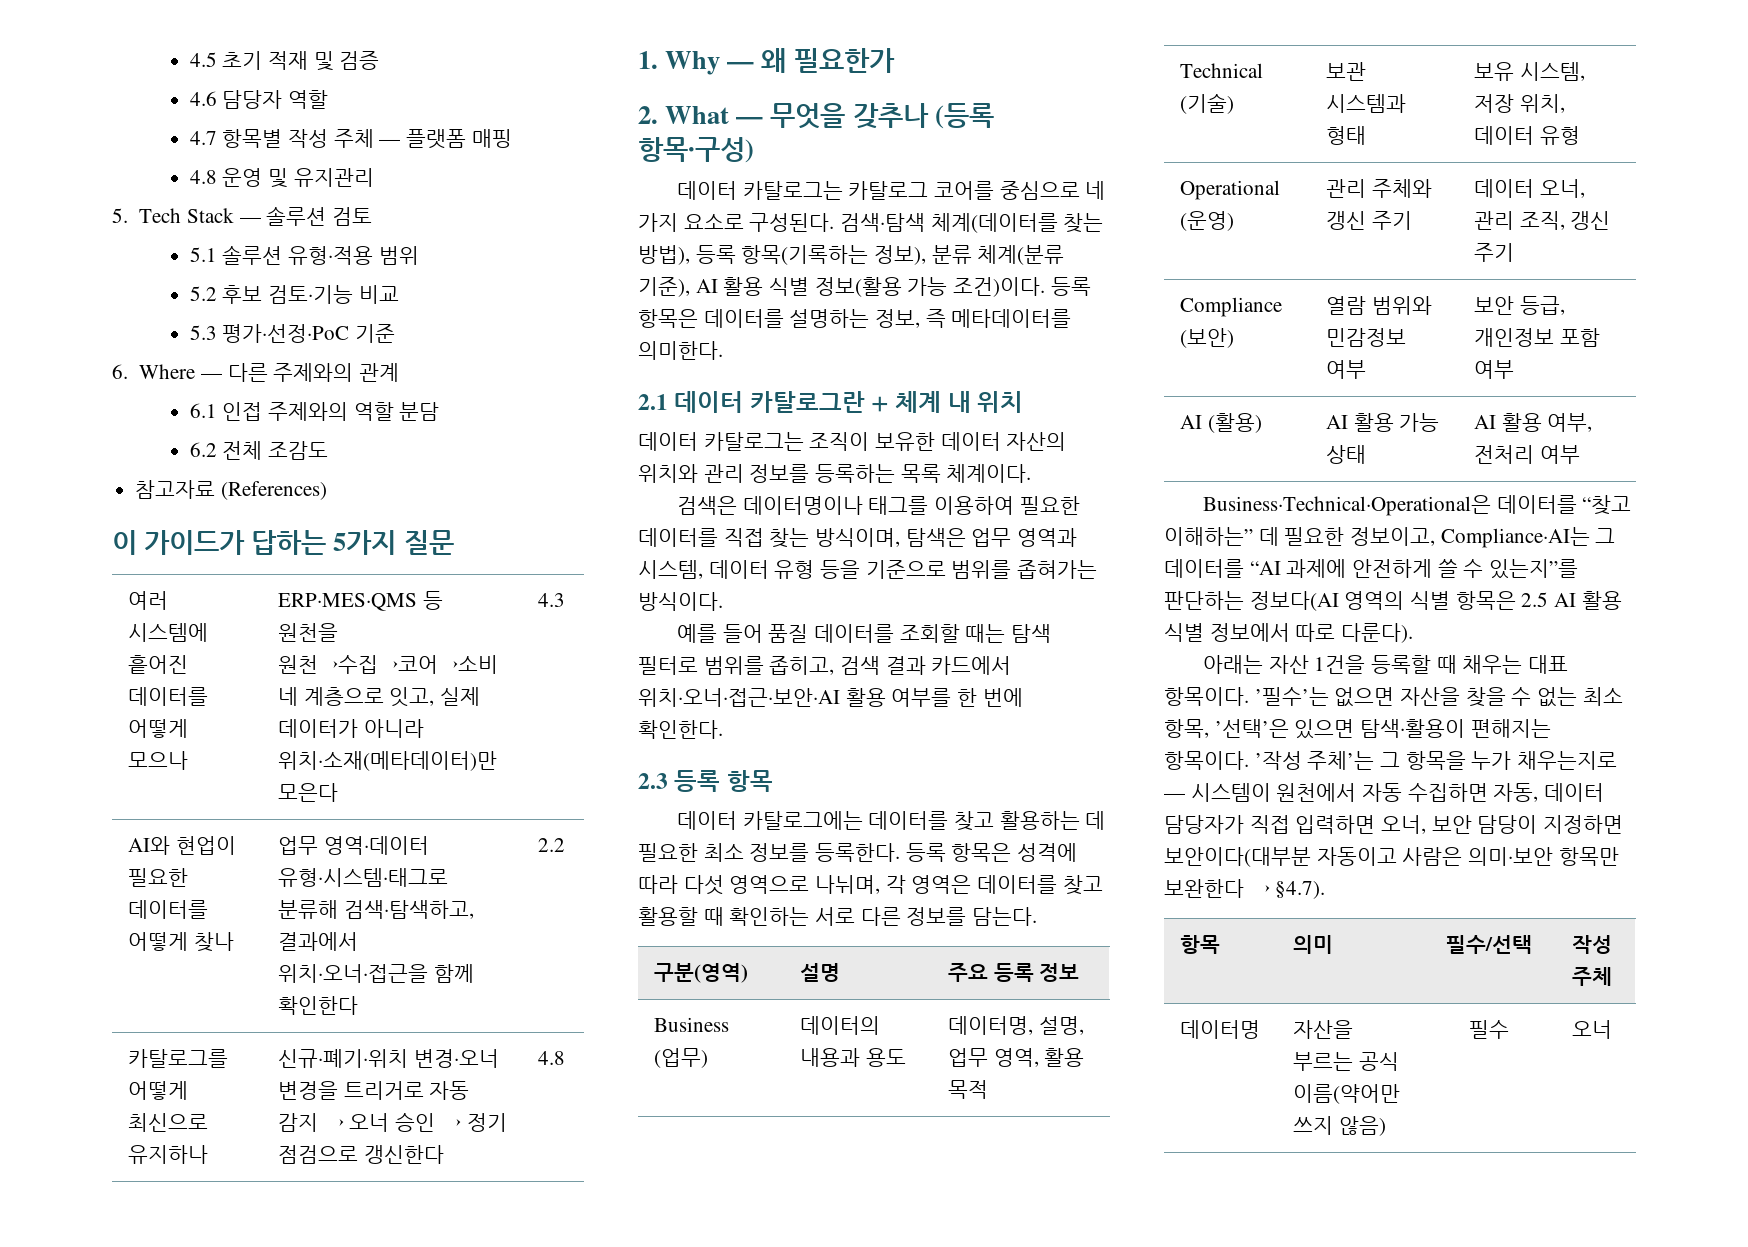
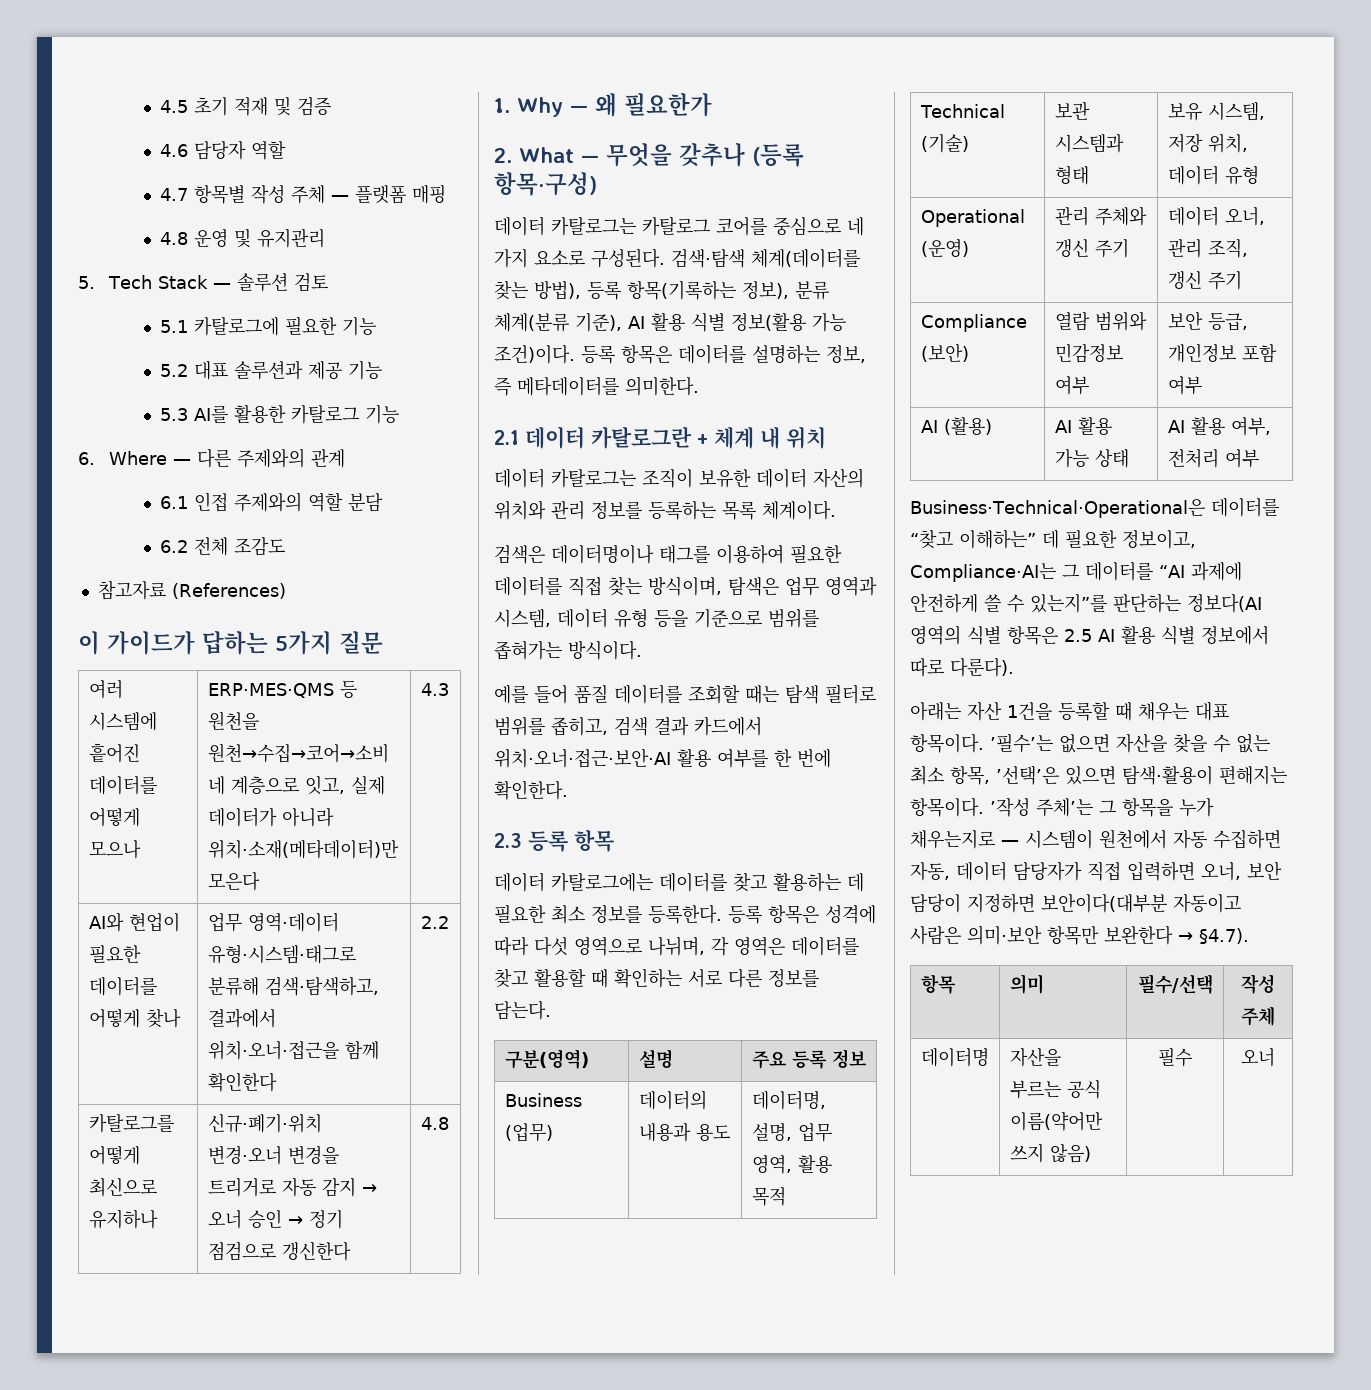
[222,245,419,265] [189,285,399,304] [189,324,395,343] 솔루션 유형·적용 범위 // 5.2 후보 검토·기능 비교 // 5.3 평가·선정·PoC 기준 -> [194,316,377,336] [160,361,383,380] [160,404,400,424] 카탈로그에 필요한 기능 // 5.2 대표 솔루션과 제공 기능 // 5.3 AI를 활용한 카탈로그 기능

